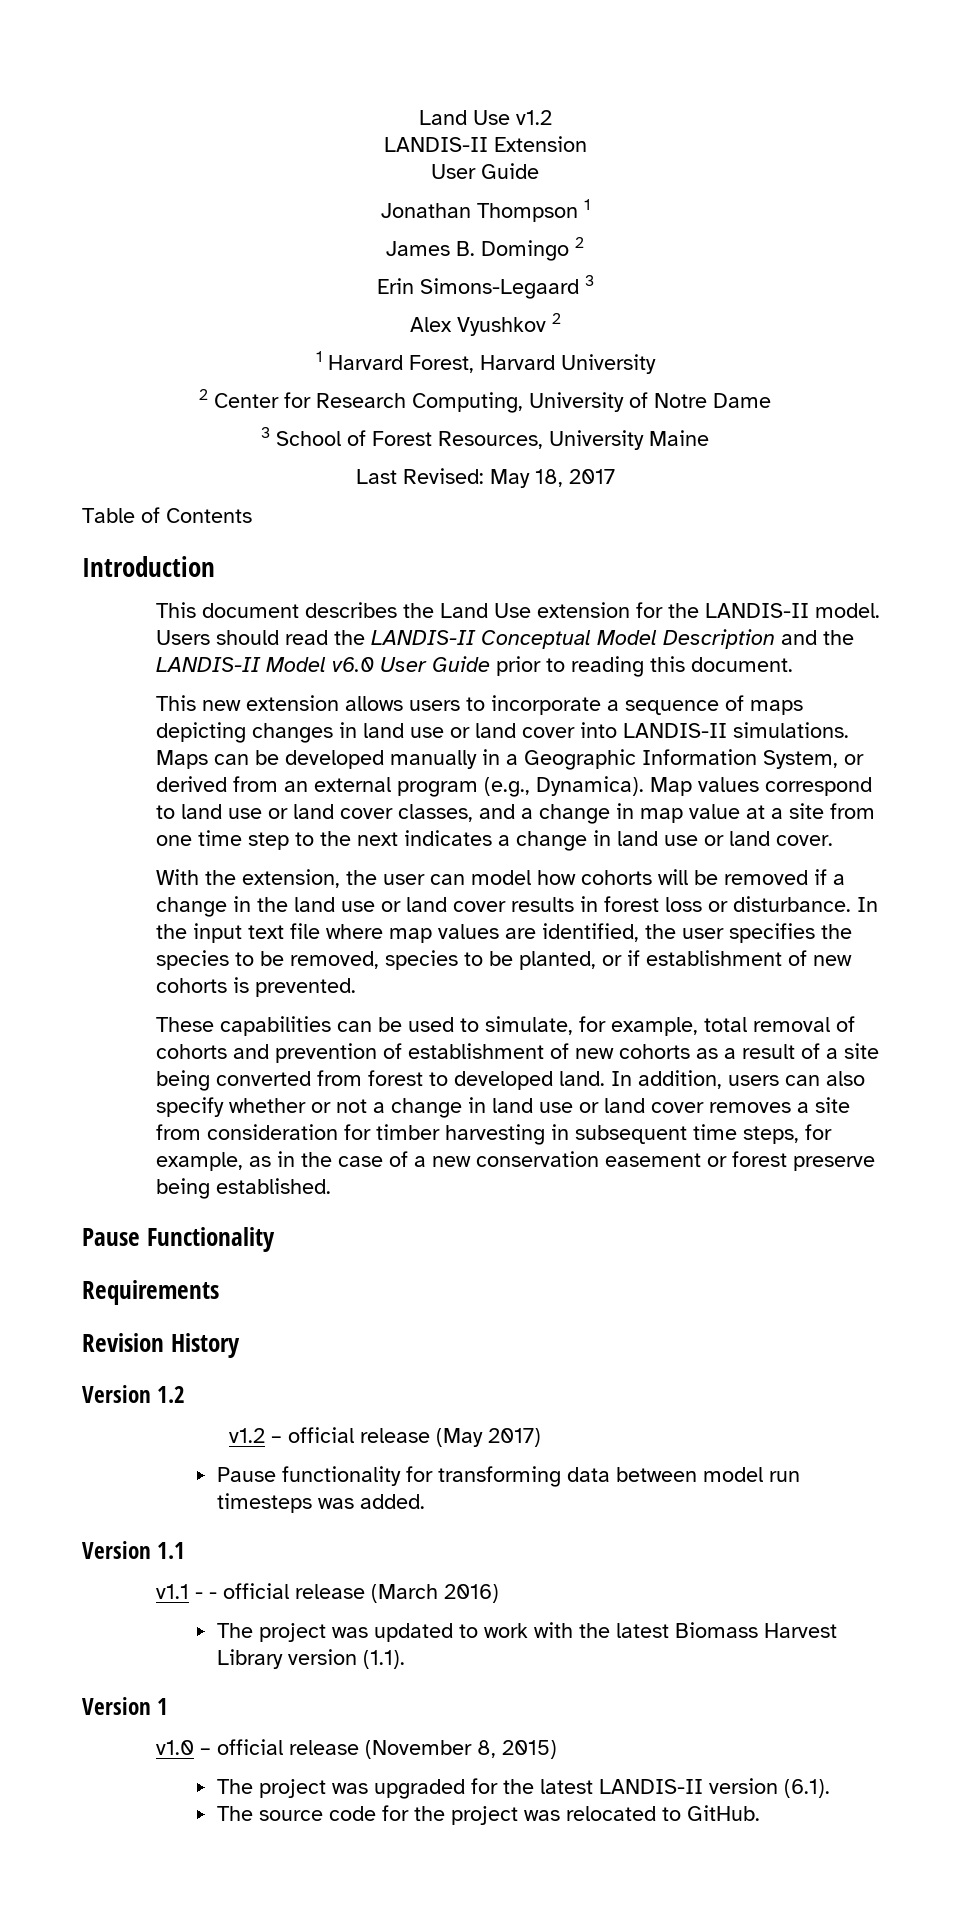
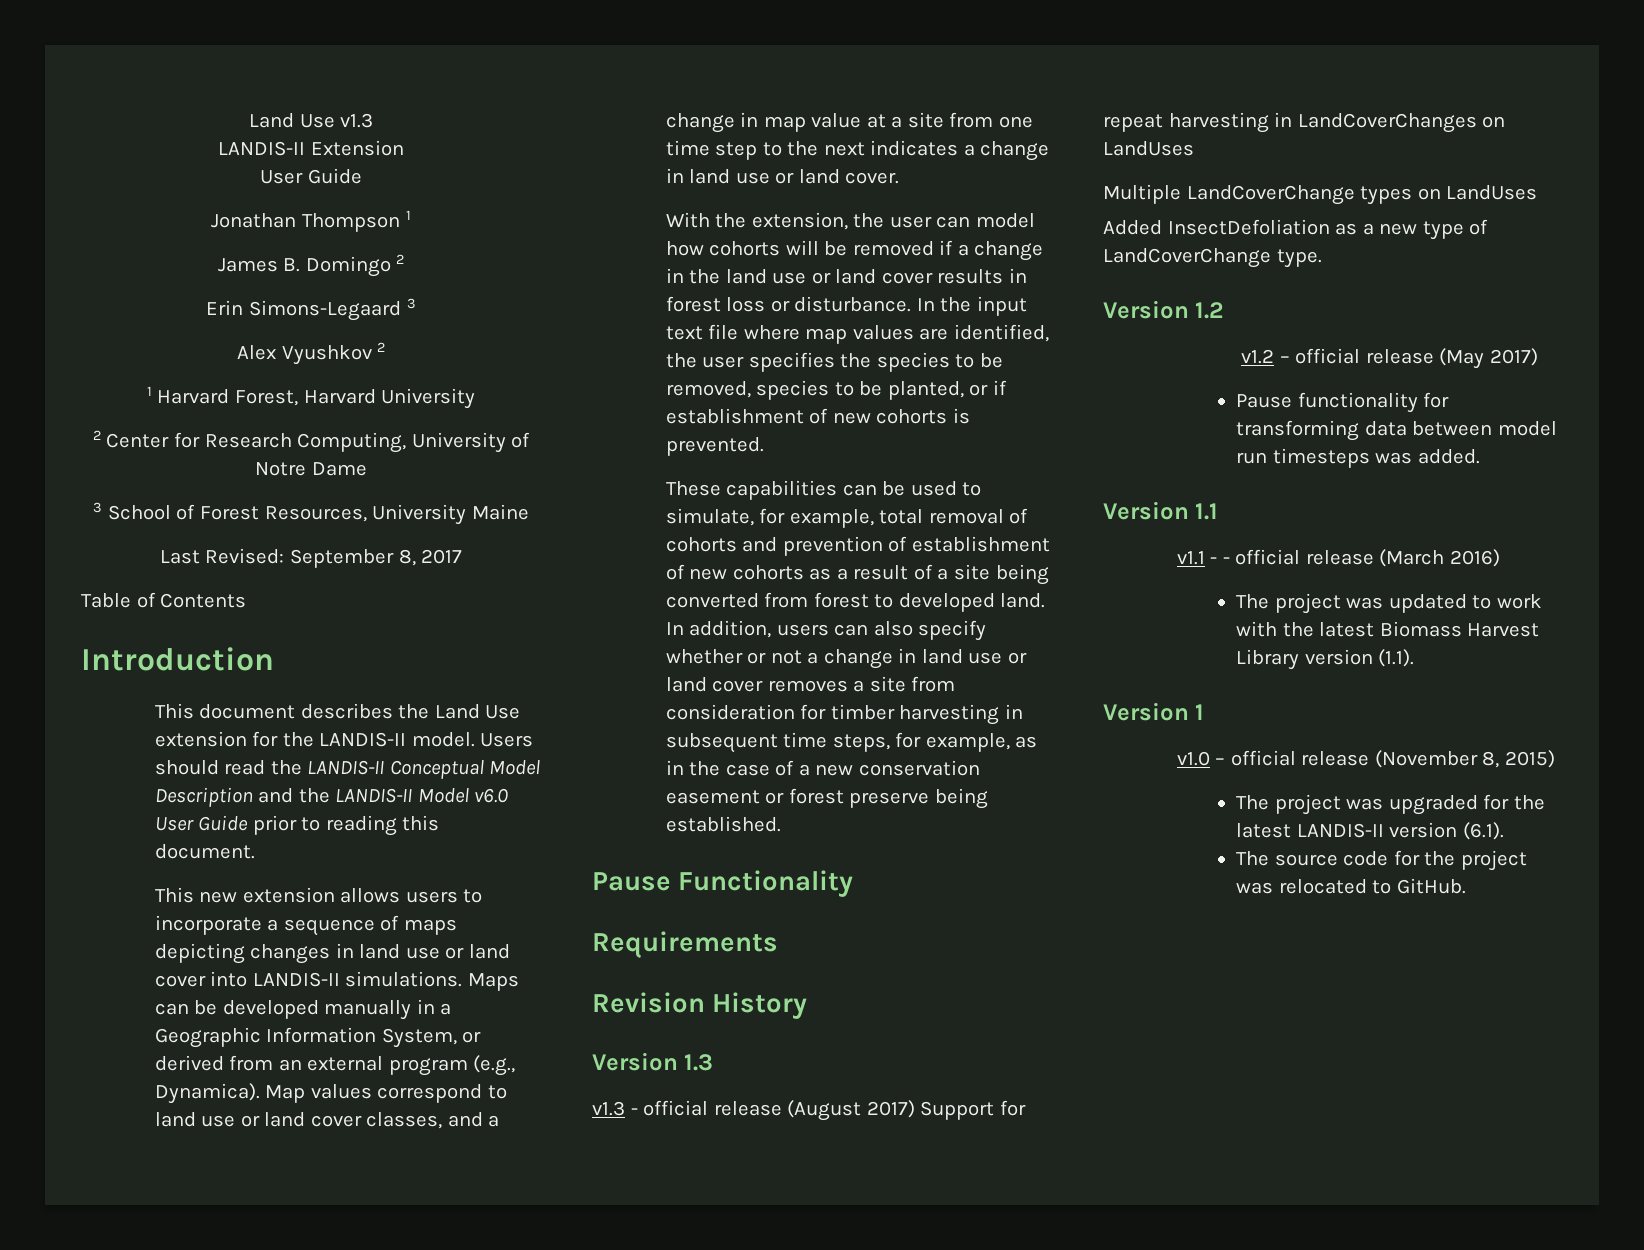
[418,110,552,125] Land Use v1.2 -> [248,113,374,128] Land Use v1.3
[489,469,563,488] May 18, -> [290,549,416,568] September 8,
(240, 1345) none -> [592,1052,714,1071] [592,1100,1026,1121] [1103,112,1506,133] [1103,141,1194,156] [1103,184,1538,205] [1103,219,1489,240] [1103,248,1322,268] // Version 1.3 // v1.3 - official release (August 2017) Support for repeat harvesting in LandCoverChanges on LandUses // Multiple LandCoverChange types on LandUses // Added InsectDefoliation as a new type of LandCoverChange type.

